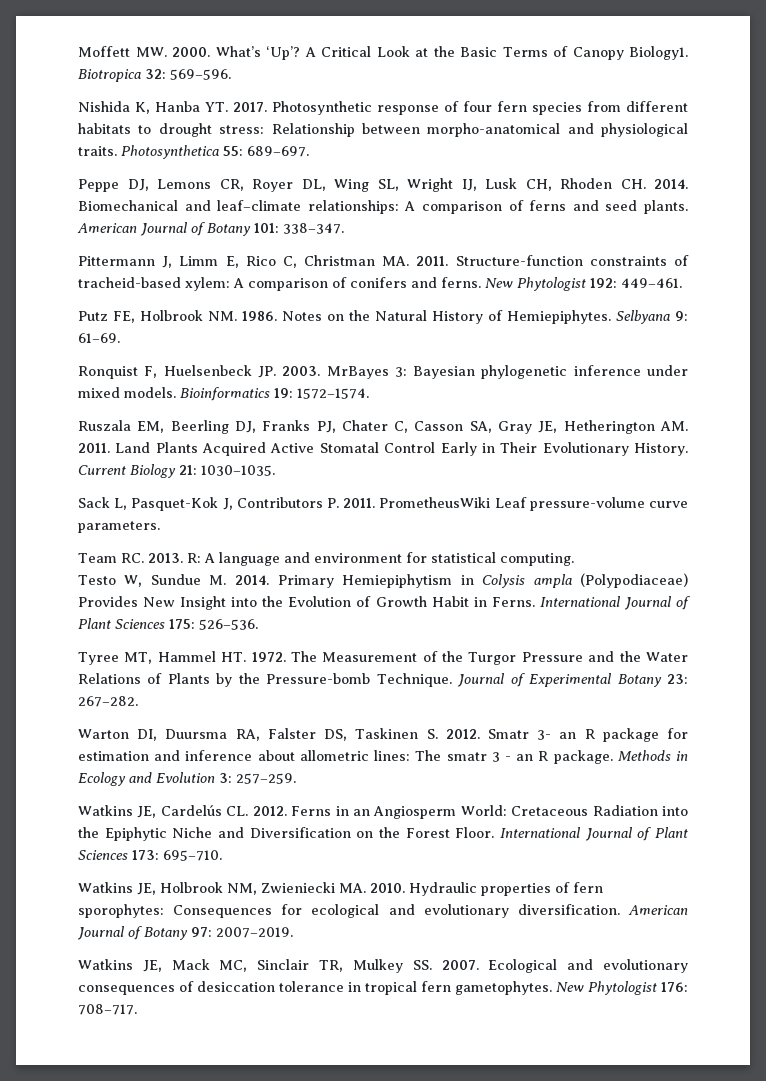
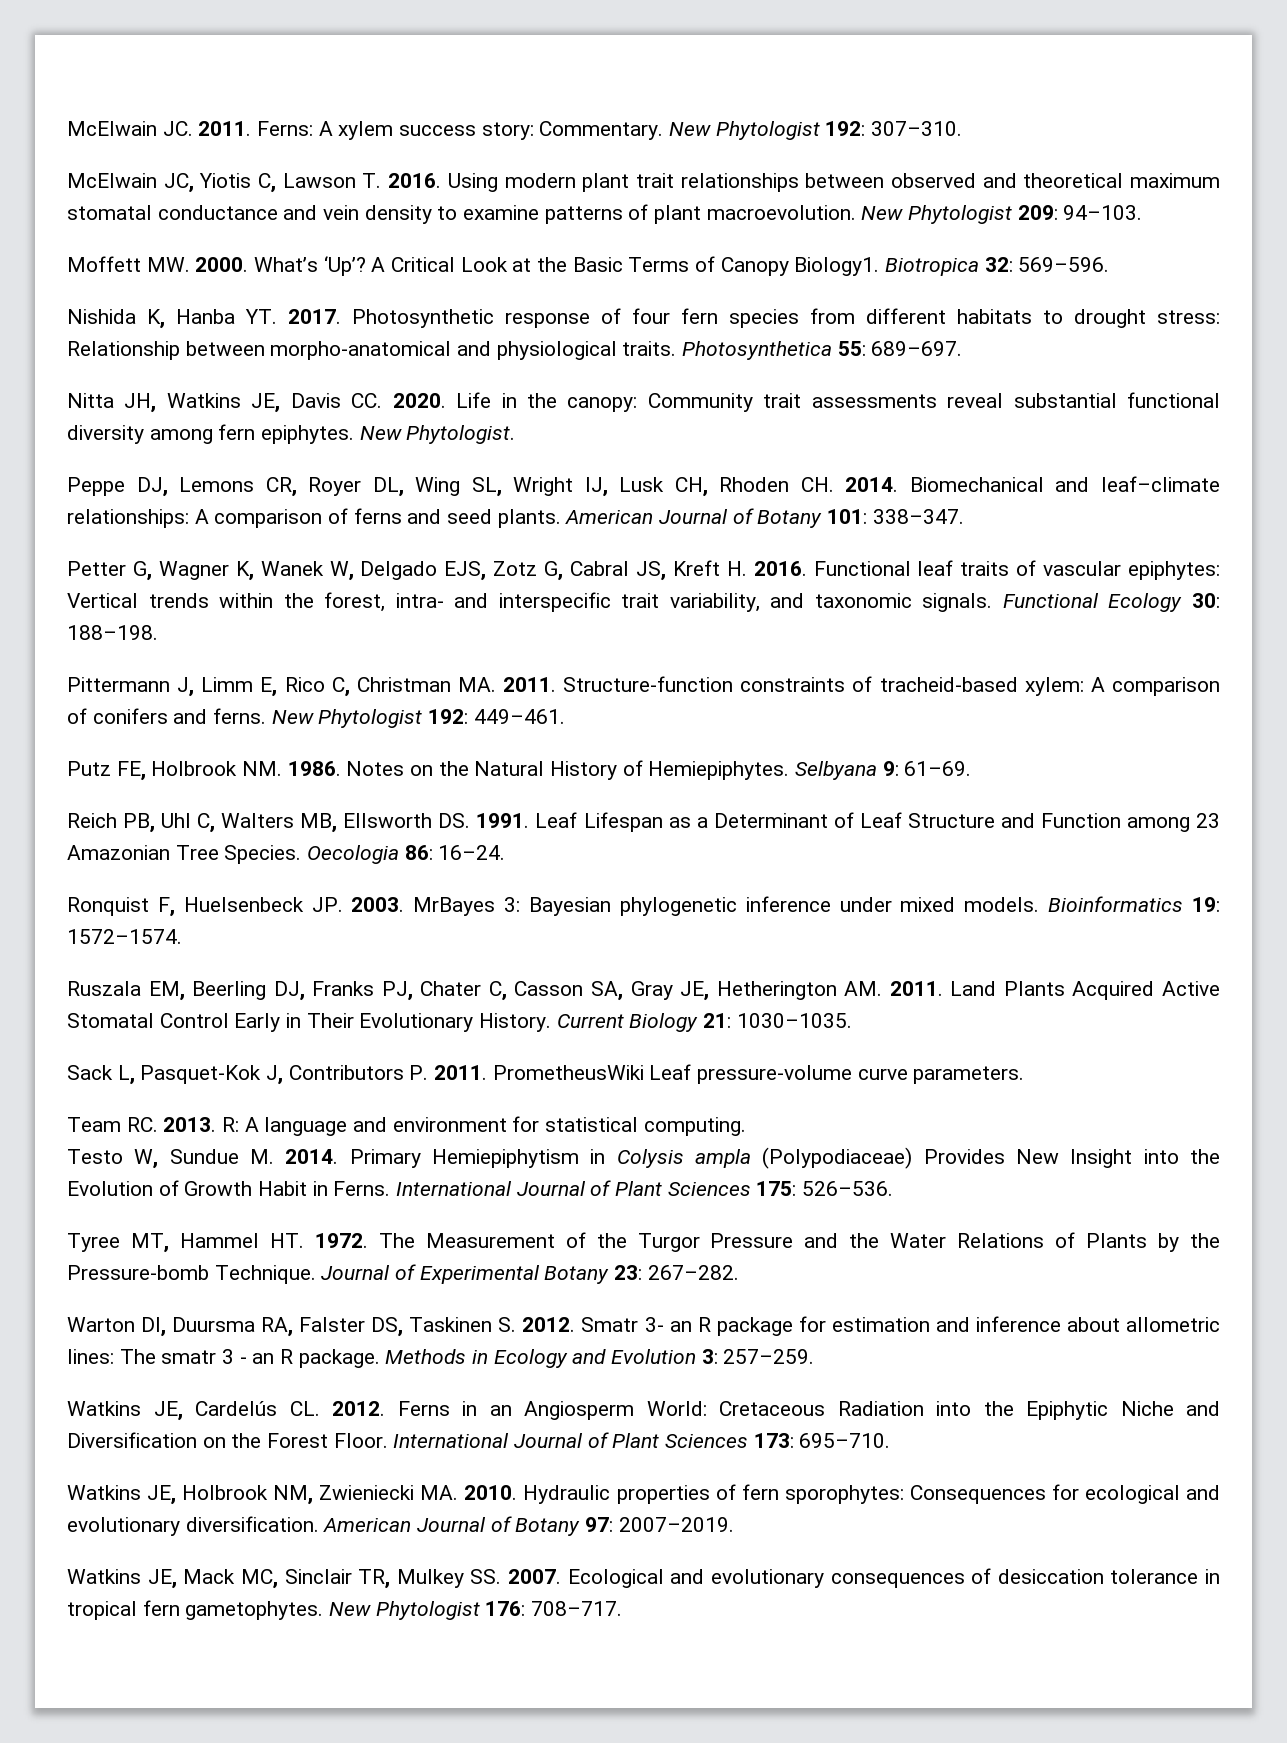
(78, 51) none -> [67,121,963,140] [67,173,1220,193] [67,204,1143,224] McElwain JC. 2011. Ferns: A xylem success story: Commentary. New Phytologist 192: 307–310. // McElwain JC, Yiotis C, Lawson T. 2016. Using modern plant trait relationships between observed and theoretical maximum stomatal conductance and vein density to examine patterns of plant macroevolution. New Phytologist 209: 94–103. //
(309, 151) none -> [67,392,1220,413] [67,424,516,444] // Nitta JH, Watkins JE, Davis CC. 2020. Life in the canopy: Community trait assessments reveal substantial functional diversity among fern epiphytes. New Phytologist.
(344, 228) none -> [67,560,1220,581] [67,592,1220,612] [67,625,158,640] // Petter G, Wagner K, Wanek W, Delgado EJS, Zotz G, Cabral JS, Kreft H. 2016. Functional leaf traits of vascular epiphytes: Vertical trends within the forest, intra- and interspecific trait variability, and taxonomic signals. Functional Ecology 30: 188–198.
(120, 338) none -> [67,812,1220,833] [67,845,506,864] // Reich PB, Uhl C, Walters MB, Ellsworth DS. 1991. Leaf Lifespan as a Determinant of Leaf Structure and Function among 23 Amazonian Tree Species. Oecologia 86: 16–24.

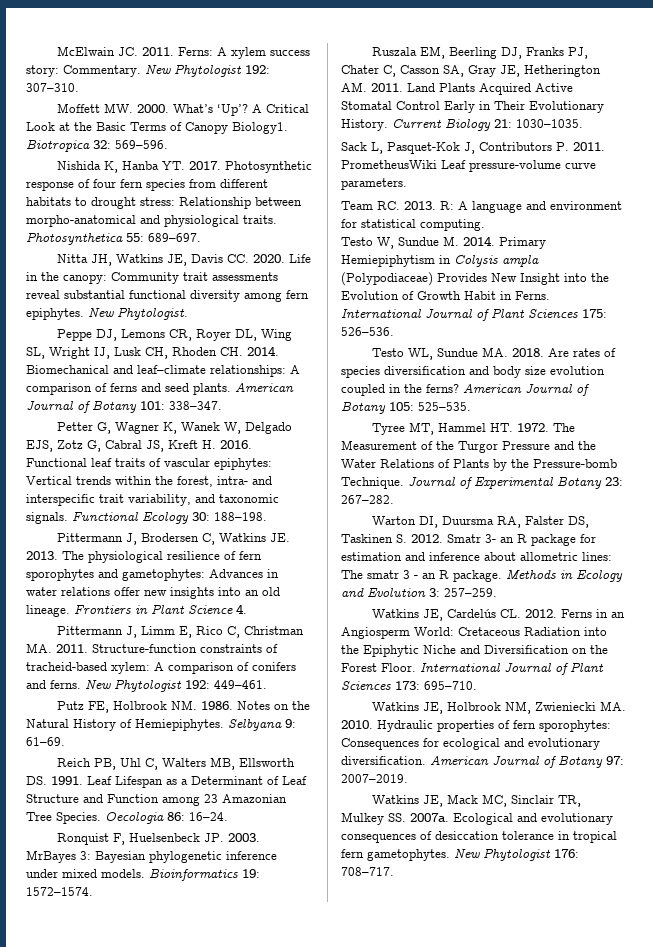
[67,173,1220,193] [67,204,1143,224] // McElwain JC, Yiotis C, Lawson T. 2016. Using modern plant trait relationships between observed and theoretical maximum stomatal conductance and vein density to examine patterns of plant macroevolution. New Phytologist 209: 94–103. -> (79, 87) none
(158, 632) none -> [56,533,290,545] [26,551,262,563] [26,569,279,581] [26,587,280,599] [26,604,247,617] // Pittermann J, Brodersen C, Watkins JE. 2013. The physiological resilience of fern sporophytes and gametophytes: Advances in water relations offer new insights into an old lineage. Frontiers in Plant Science 4.
(894, 1188) none -> [371,347,616,360] [341,366,605,378] [341,383,590,396] [341,401,471,414] // Testo WL, Sundue MA. 2018. Are rates of species diversification and body size evolution coupled in the ferns? American Journal of Botany 105: 525–535.
[508,1569,561,1584] 2007. -> [410,813,449,822] 2007a.

